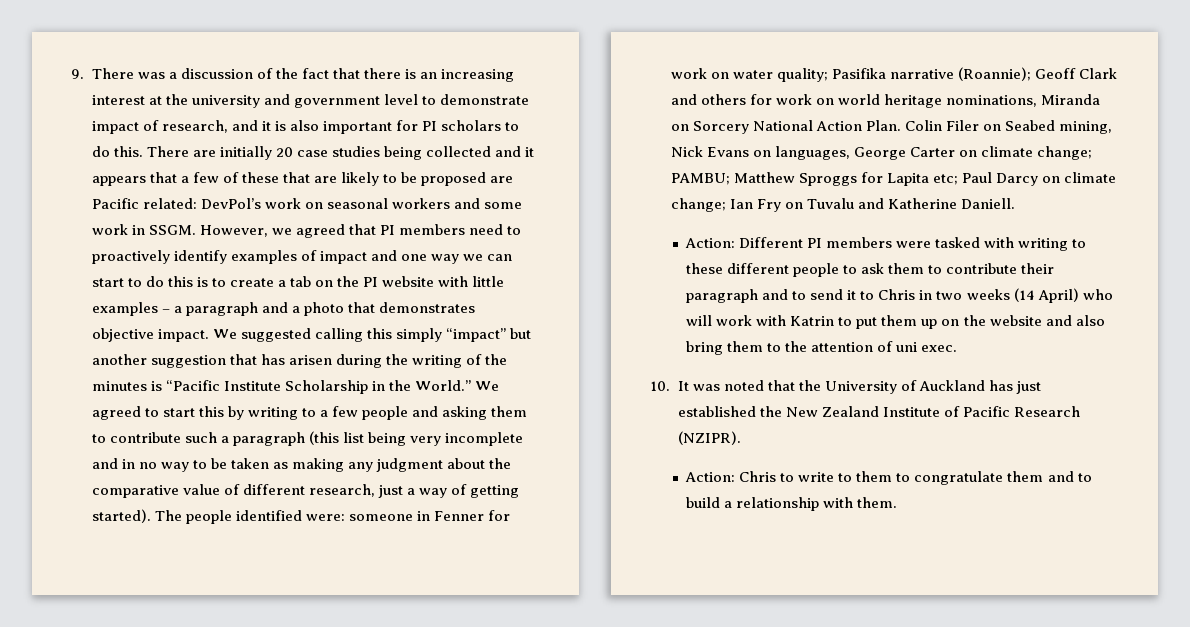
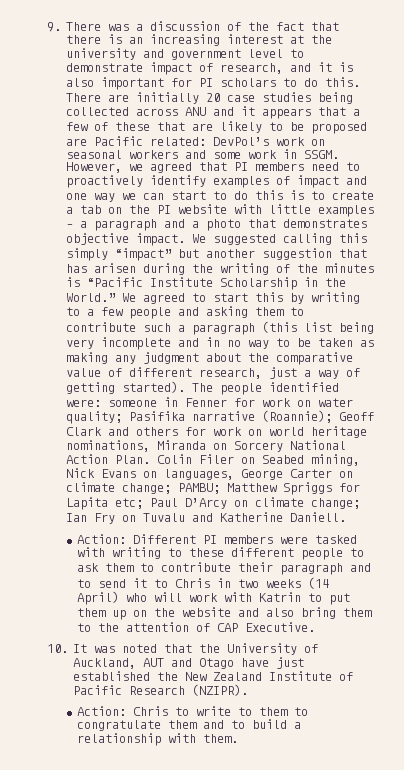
(492, 151) none -> [136,107,207,116] across ANU
[798,173,857,186] Sproggs -> [283,482,333,495] Spriggs
[996,173,1039,186] Darcy -> [185,498,228,509] D’Arcy
[896,342,958,352] uni exec. -> [216,622,315,632] CAP Executive.
[919,380,1014,391] Auckland has -> [73,658,270,669] Auckland, AUT and Otago have

